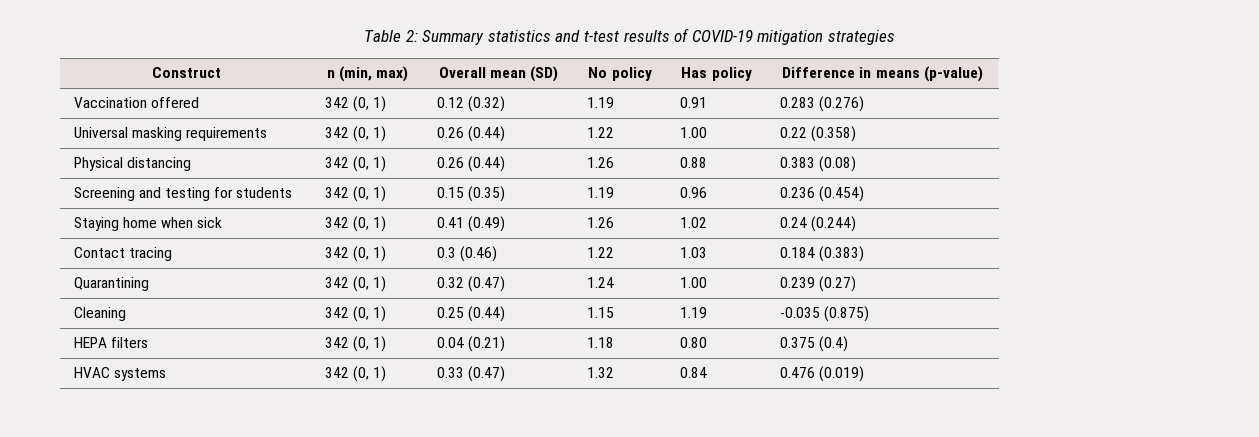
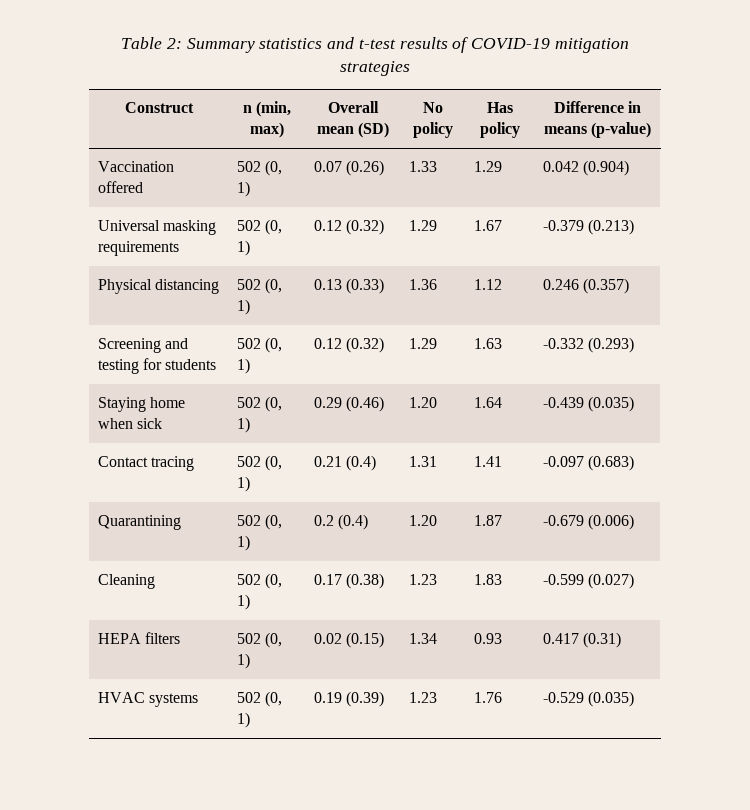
[324,96,386,112] [436,96,505,112] [586,97,614,108] [679,97,707,108] [779,96,864,112] [73,127,267,141] [324,126,386,142] [436,126,505,142] [586,127,614,138] [679,127,707,138] [779,126,856,142] 342 (0, 1) | 0.12 (0.32) | 1.19 | 0.91 | 0.283 (0.276) // Universal masking requirements | 342 (0, 1) | 0.26 (0.44) | 1.22 | 1.00 | 0.22 (0.358) -> [236,160,283,176] [236,181,250,197] [313,160,385,176] [408,161,437,172] [473,161,502,172] [542,160,630,176] [97,220,217,235] [97,241,179,256] [236,219,283,235] [236,240,250,256] [313,219,385,235] [408,220,437,231] [473,220,502,231] [542,219,635,235] 502 (0, 1) | 0.07 (0.26) | 1.33 | 1.29 | 0.042 (0.904) // Universal masking requirements | 502 (0, 1) | 0.12 (0.32) | 1.29 | 1.67 | -0.379 (0.213)
[324,156,386,172] [436,156,505,172] [586,157,614,168] [679,157,707,168] [779,156,856,172] 342 (0, 1) | 0.26 (0.44) | 1.26 | 0.88 | 0.383 (0.08) -> [236,278,283,294] [236,299,250,315] [313,278,385,294] [408,279,437,290] [473,279,502,290] [542,278,630,294] 502 (0, 1) | 0.13 (0.33) | 1.36 | 1.12 | 0.246 (0.357)
[324,186,386,202] [436,186,505,202] [586,187,614,198] [679,187,707,198] [779,186,864,202] 342 (0, 1) | 0.15 (0.35) | 1.19 | 0.96 | 0.236 (0.454) -> [236,337,283,353] [236,358,250,374] [313,337,385,353] [408,338,437,349] [473,338,502,349] [542,337,635,353] 502 (0, 1) | 0.12 (0.32) | 1.29 | 1.63 | -0.332 (0.293)
[324,216,386,232] [436,216,505,232] [586,217,614,228] [679,217,707,228] [779,216,856,232] 342 (0, 1) | 0.41 (0.49) | 1.26 | 1.02 | 0.24 (0.244) -> [236,396,283,412] [236,417,250,433] [313,396,385,412] [408,397,437,408] [473,397,502,408] [542,396,635,412] 502 (0, 1) | 0.29 (0.46) | 1.20 | 1.64 | -0.439 (0.035)
[324,246,386,262] [436,246,497,262] [586,247,614,258] [679,247,707,258] [779,246,864,262] 342 (0, 1) | 0.3 (0.46) | 1.22 | 1.03 | 0.184 (0.383) -> [236,455,283,471] [236,476,250,492] [313,455,377,471] [408,456,437,467] [473,456,502,467] [542,455,635,471] 502 (0, 1) | 0.21 (0.4) | 1.31 | 1.41 | -0.097 (0.683)
[324,276,386,292] [436,276,505,292] [586,277,614,288] [679,277,707,288] [779,276,856,292] 342 (0, 1) | 0.32 (0.47) | 1.24 | 1.00 | 0.239 (0.27) -> [236,514,283,530] [236,535,250,551] [313,514,369,530] [408,515,437,526] [473,515,502,526] [542,514,635,530] 502 (0, 1) | 0.2 (0.4) | 1.20 | 1.87 | -0.679 (0.006)
[324,306,386,322] [436,306,505,322] [586,307,614,318] [679,307,707,318] [779,306,869,322] 342 (0, 1) | 0.25 (0.44) | 1.15 | 1.19 | -0.035 (0.875) -> [236,573,283,589] [236,594,250,610] [313,573,385,589] [408,574,437,585] [473,574,502,585] [542,573,635,589] 502 (0, 1) | 0.17 (0.38) | 1.23 | 1.83 | -0.599 (0.027)
[324,336,386,352] [436,336,505,352] [586,337,614,348] [679,337,707,348] [779,336,848,352] 342 (0, 1) | 0.04 (0.21) | 1.18 | 0.80 | 0.375 (0.4) -> [236,632,283,648] [236,653,250,669] [313,632,385,648] [408,633,437,644] [473,633,502,644] [542,632,622,648] 502 (0, 1) | 0.02 (0.15) | 1.34 | 0.93 | 0.417 (0.31)
[324,366,386,382] [436,366,505,382] [586,367,614,378] [679,367,707,378] [779,366,864,382] 342 (0, 1) | 0.33 (0.47) | 1.32 | 0.84 | 0.476 (0.019) -> [236,691,283,707] [236,712,250,728] [313,691,385,707] [408,692,437,703] [473,692,502,703] [542,691,635,707] 502 (0, 1) | 0.19 (0.39) | 1.23 | 1.76 | -0.529 (0.035)

